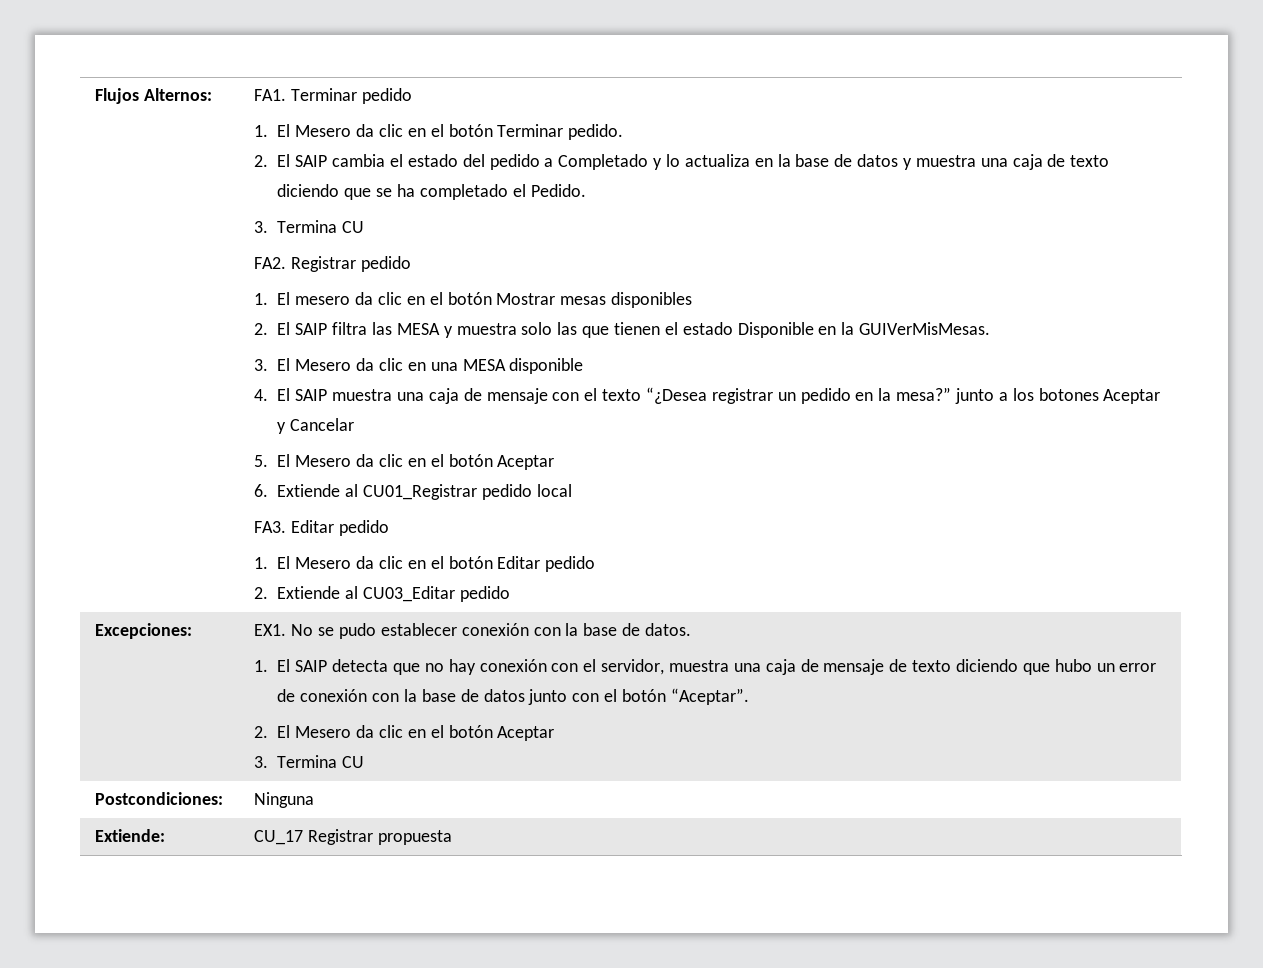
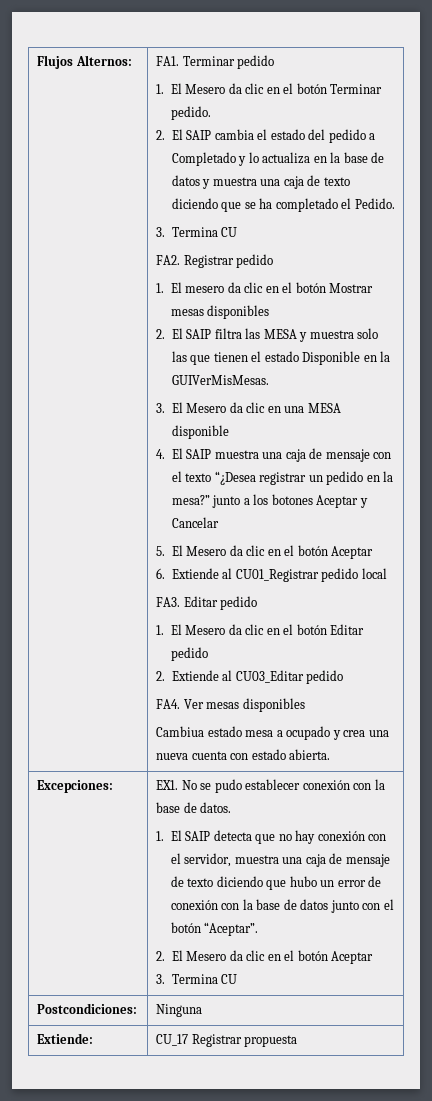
(510, 594) none -> [156,698,305,712] [156,726,389,740] [156,749,331,760] // FA4. Ver mesas disponibles // Cambiua estado mesa a ocupado y crea una nueva cuenta con estado abierta.

